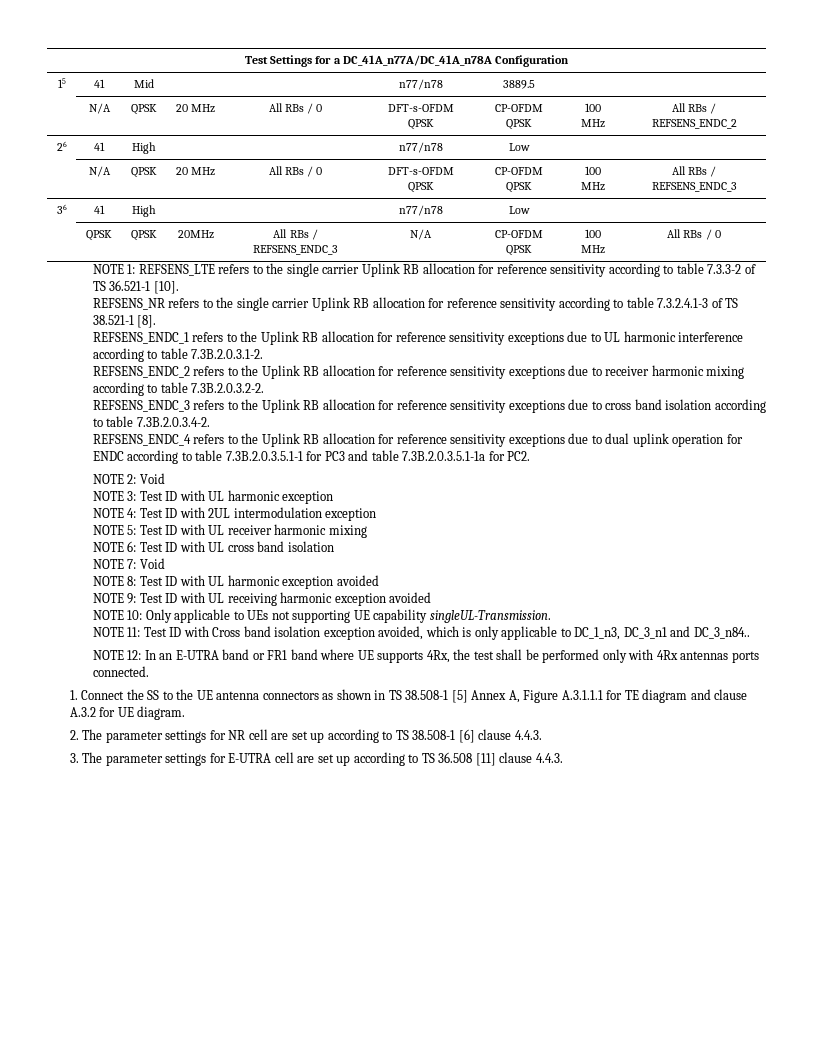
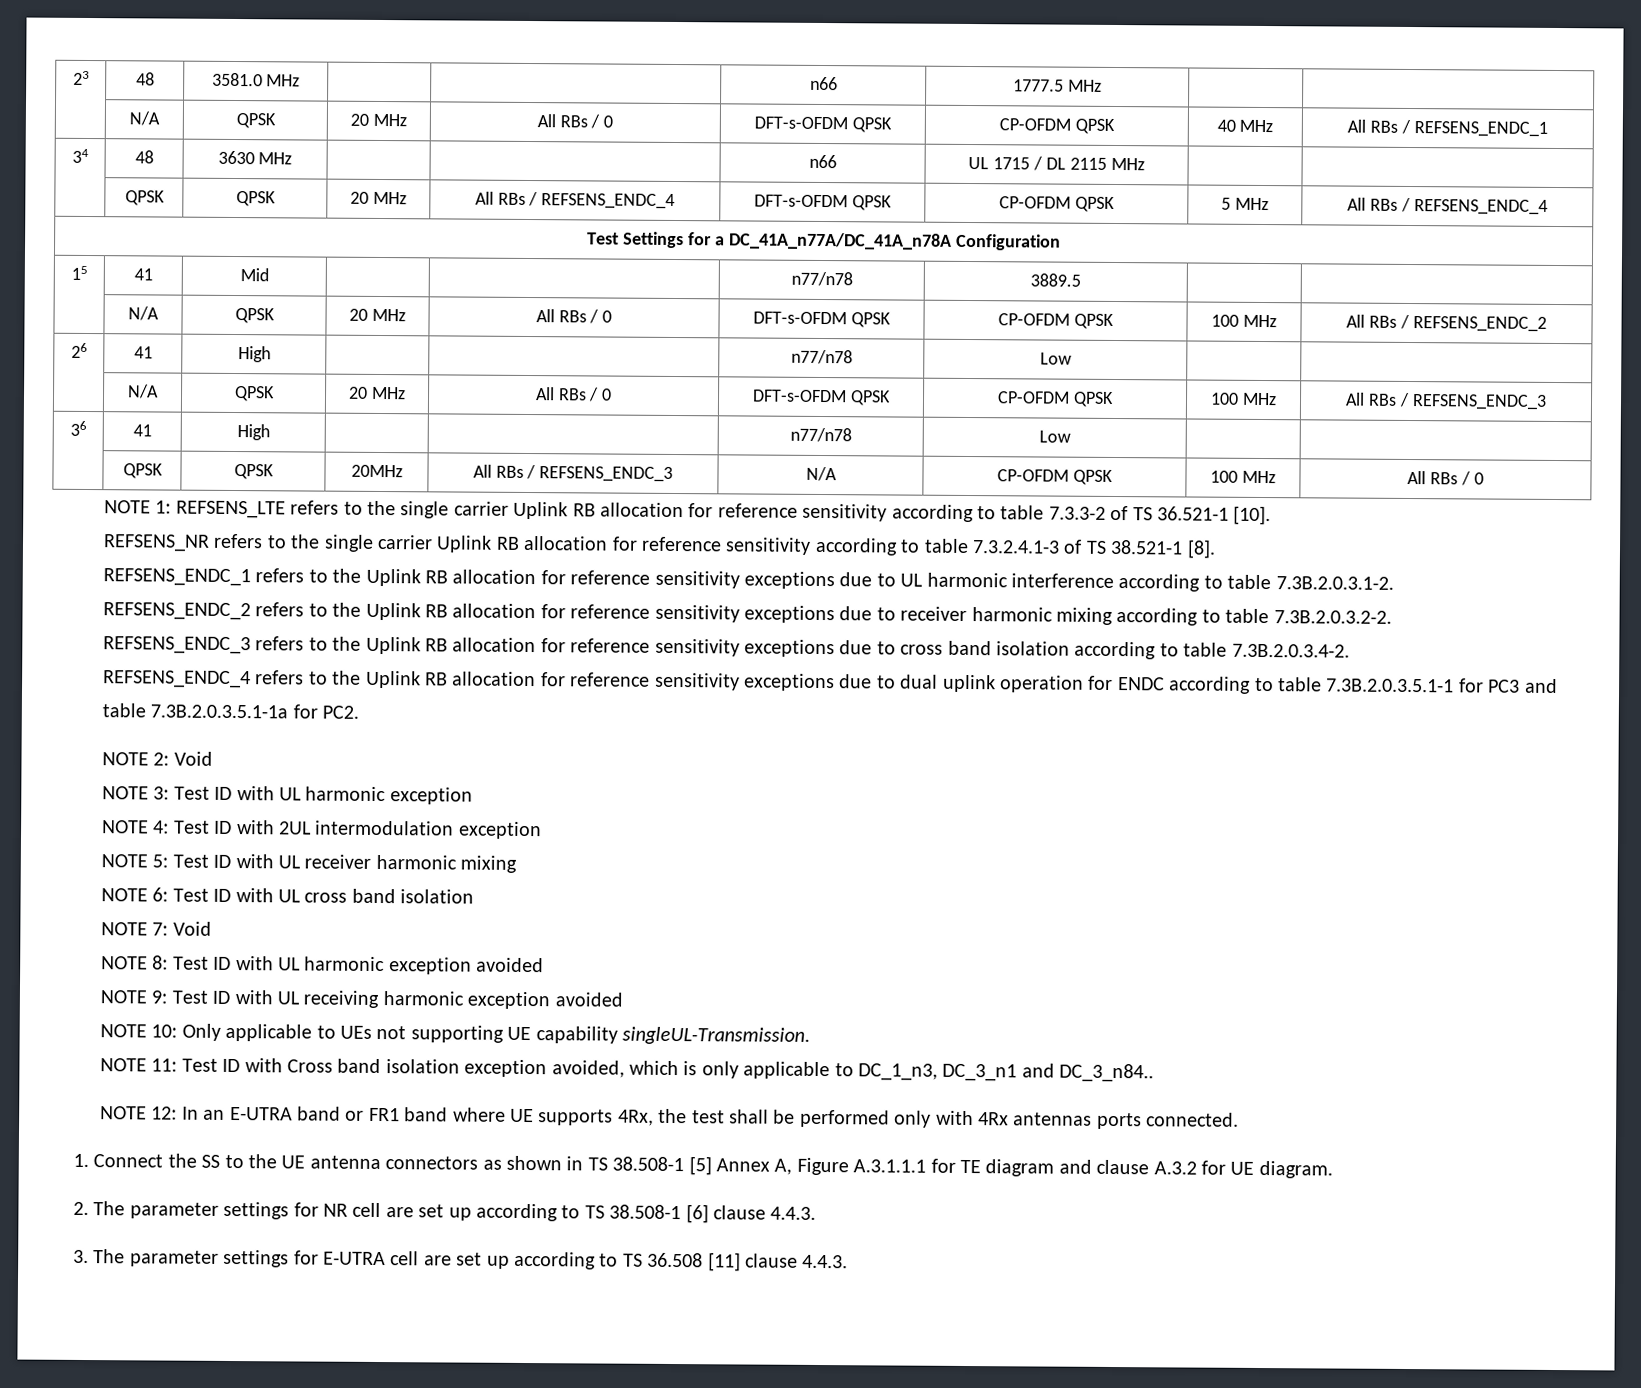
(245, 60) none -> [72,70,90,86] [135,72,155,86] [211,72,301,87] [809,76,838,91] [1013,79,1102,92] [129,111,160,126] [235,113,276,129] [350,113,407,127] [536,114,614,129] [754,116,892,133] [999,118,1115,134] [1216,119,1274,133] [1347,119,1548,137] [71,148,89,164] [134,150,154,164] [217,150,293,165] [808,154,837,169] [968,156,1145,171] [124,190,165,206] [235,191,276,207] [350,191,407,205] [474,191,676,210] [754,194,892,211] [999,196,1115,212] [1221,197,1269,211] [1347,197,1548,215] 23 | 48 | 3581.0 MHz | | | n66 | 1777.5 MHz | | // | N/A | QPSK | 20 MHz | All RBs / 0 | DFT-s-OFDM QPSK | CP-OFDM QPSK | 40 MHz | All RBs / REFSENS_ENDC_1 // 34 | 48 | 3630 MHz | | | n66 | UL 1715 / DL 2115 MHz | | // | QPSK | QPSK | 20 MHz | All RBs / REFSENS_ENDC_4 | DFT-s-OFDM QPSK | CP-OFDM QPSK | 5 MHz | All RBs / REFSENS_ENDC_4 //

